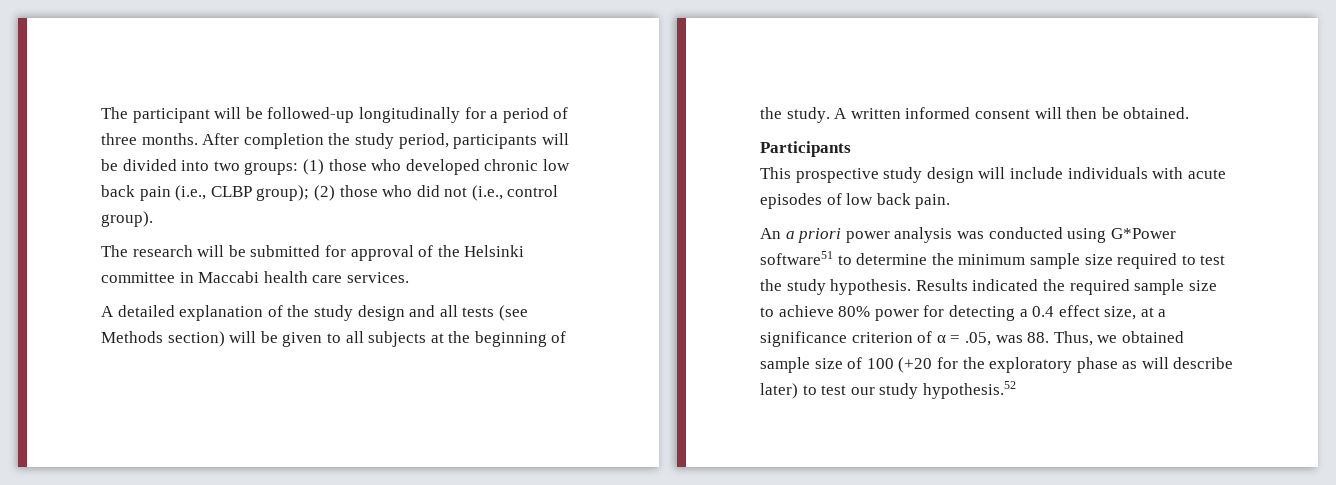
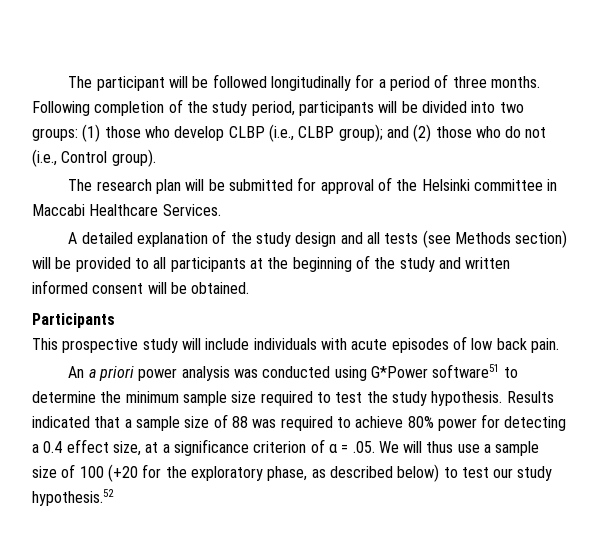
[267,107,355,123] followed-up -> [212,74,267,88] followed
[202,133,324,149] After completion -> [32,99,183,116] Following completion of
[405,159,570,175] [101,185,171,201] developed chronic low back pain -> [174,126,265,141] develop CLBP
(310, 193) none -> [386,126,409,138] and
[416,185,440,197] did -> [505,126,522,138] do
[507,185,559,197] control -> [61,151,108,163] Control
(193, 251) none -> [156,179,182,194] plan
[263,271,409,283] health care services. -> [89,204,221,216] Healthcare Services.
[282,332,323,347] given -> [75,257,131,272] provided
[368,331,427,347] subjects -> [170,257,246,272] participants
[786,107,848,123] study. A -> [399,257,461,272] study and
[1066,107,1098,119] then -> (167, 288) none
[926,167,974,183] design -> (178, 345) none
[1042,279,1217,295] the required sample size -> [94,414,333,431] that a sample size of 88 was required
[964,331,1184,346] .05, was 88. Thus, we obtained -> [352,441,492,453] .05. We will thus use a
[1076,357,1234,373] [760,383,798,399] phase as will describe later) -> [267,464,440,482] phase, as described below)

